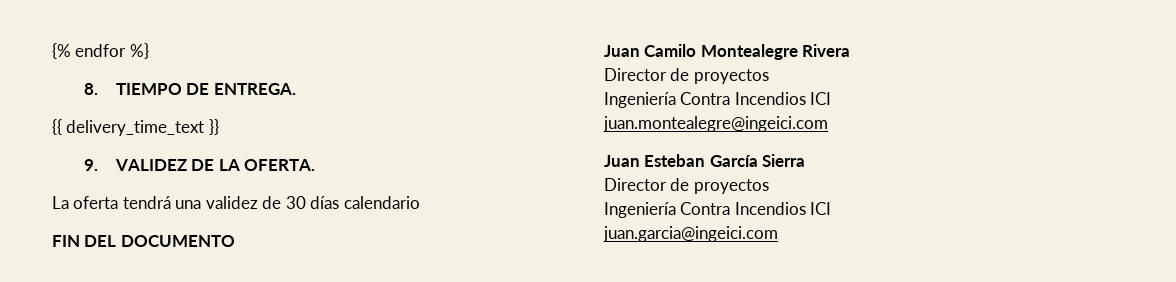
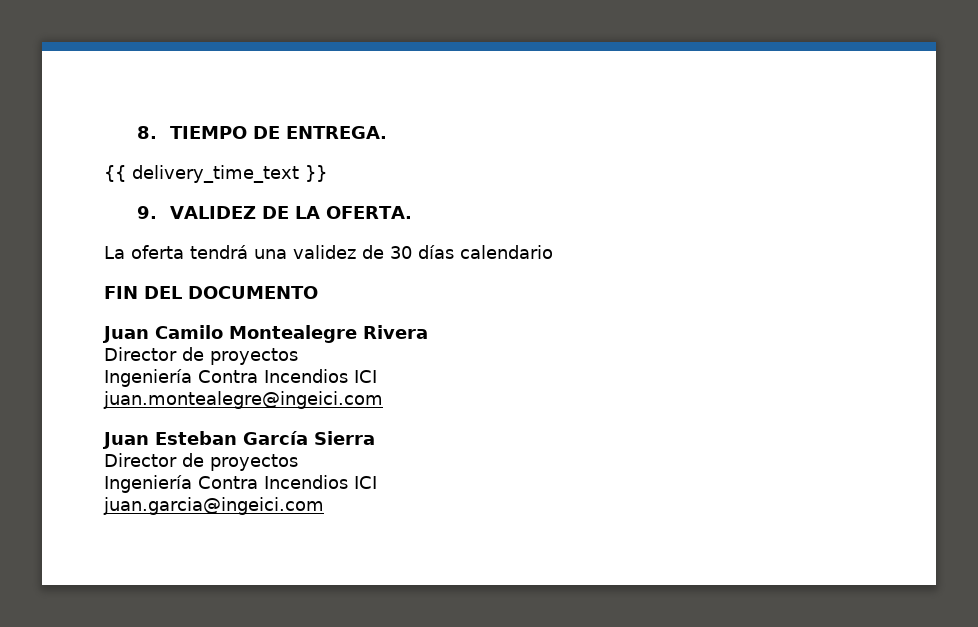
[52,43,149,59] {% endfor %} // -> (137, 132) none

